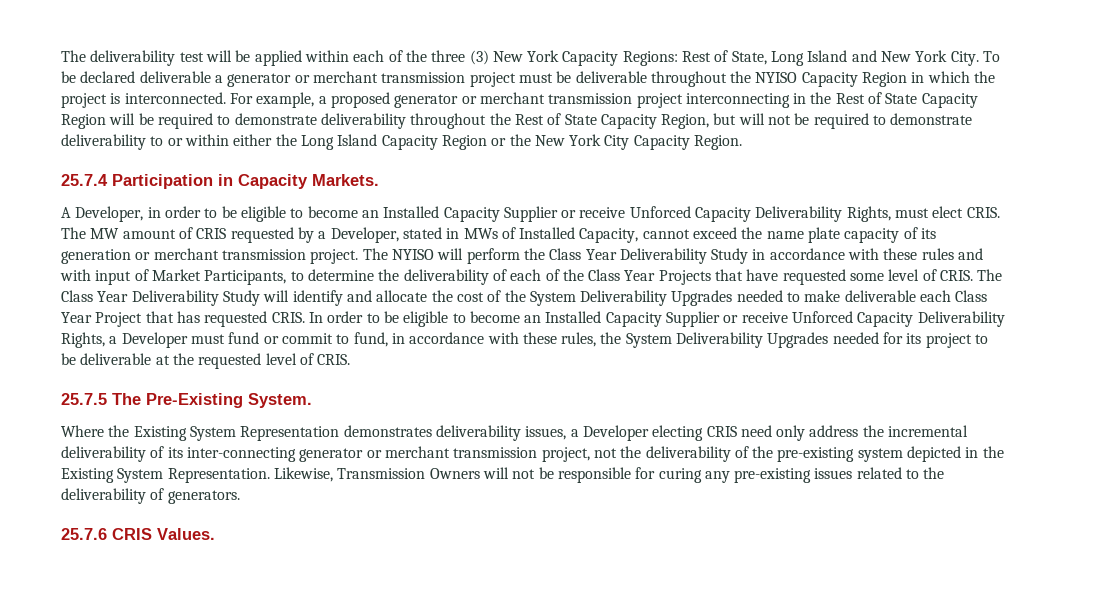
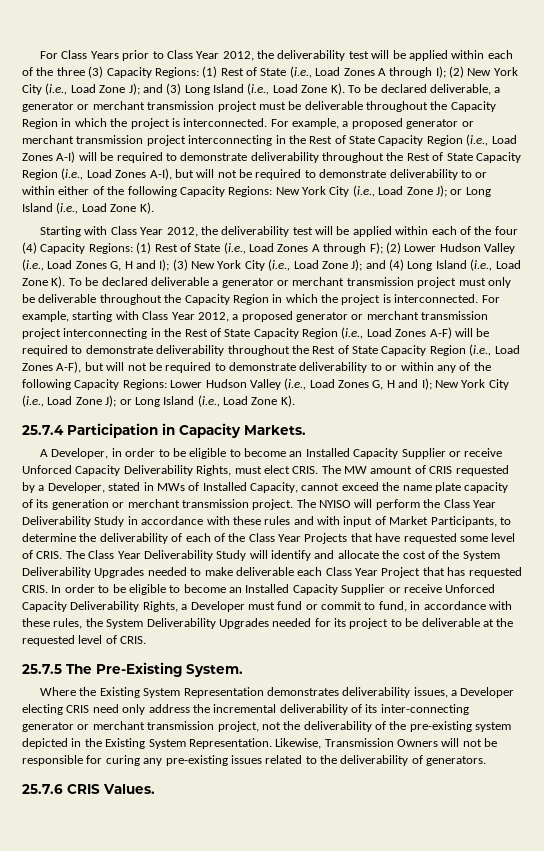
[61,50,86,62] The -> [40,50,275,61] For Class Years prior to Class Year 2012, the
[492,50,1001,66] [61,71,211,83] New York Capacity Regions: Rest of State, Long Island and New York City. To be declared deliverable -> [106,66,518,78] [22,83,491,95] Capacity Regions: (1) Rest of State (i.e., Load Zones A through I); (2) New York City (i.e., Load Zone J); and (3) Long Island (i.e., Load Zone K). To be declared deliverable,
[755,72,798,83] NYISO -> (448, 105) none
(106, 121) none -> [466,134,517,146] [22,151,76,163] (i.e., Load Zones A-I)
[661,114,710,129] Region, -> [22,168,172,180] Region (i.e., Load Zones A-I),
[275,134,743,150] the Long Island Capacity Region or the New York City Capacity Region. -> [92,185,491,197] [22,202,154,214] [40,226,518,237] [22,242,515,254] [22,259,521,271] [22,276,511,288] [22,294,500,305] [22,311,489,322] [22,327,490,339] [22,344,520,356] [22,361,491,373] [22,378,509,390] [22,395,295,407] of the following Capacity Regions: New York City (i.e., Load Zone J); or Long Island (i.e., Load Zone K). // Starting with Class Year 2012, the deliverability test will be applied within each of the four (4) Capacity Regions: (1) Rest of State (i.e., Load Zones A through F); (2) Lower Hudson Valley (i.e., Load Zones G, H and I); (3) New York City (i.e., Load Zone J); and (4) Long Island (i.e., Load Zone K). To be declared deliverable a generator or merchant transmission project must only be deliverable throughout the Capacity Region in which the project is interconnected. For example, starting with Class Year 2012, a proposed generator or merchant transmission project interconnecting in the Rest of State Capacity Region (i.e., Load Zones A-F) will be required to demonstrate deliverability throughout the Rest of State Capacity Region (i.e., Load Zones A-F), but will not be required to demonstrate deliverability to or within any of the following Capacity Regions: Lower Hudson Valley (i.e., Load Zones G, H and I); New York City (i.e., Load Zone J); or Long Island (i.e., Load Zone K).

